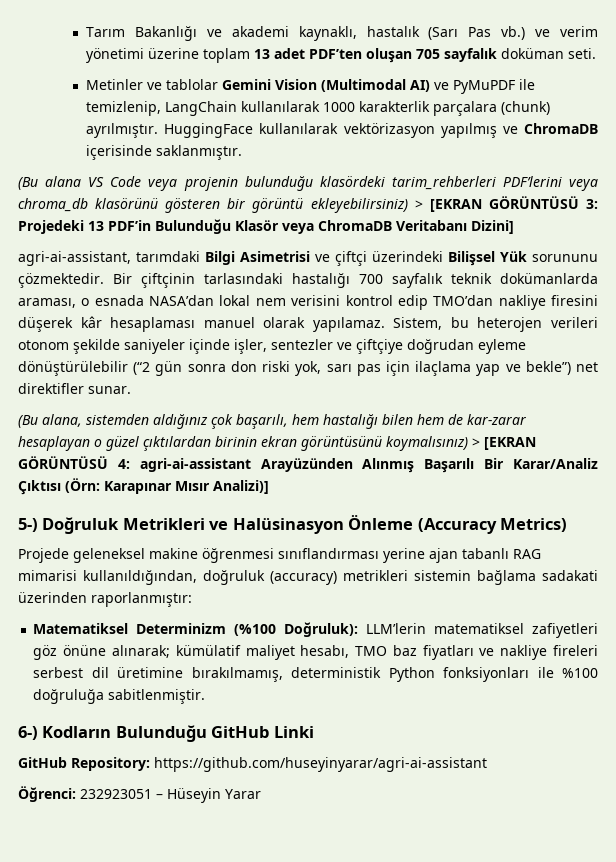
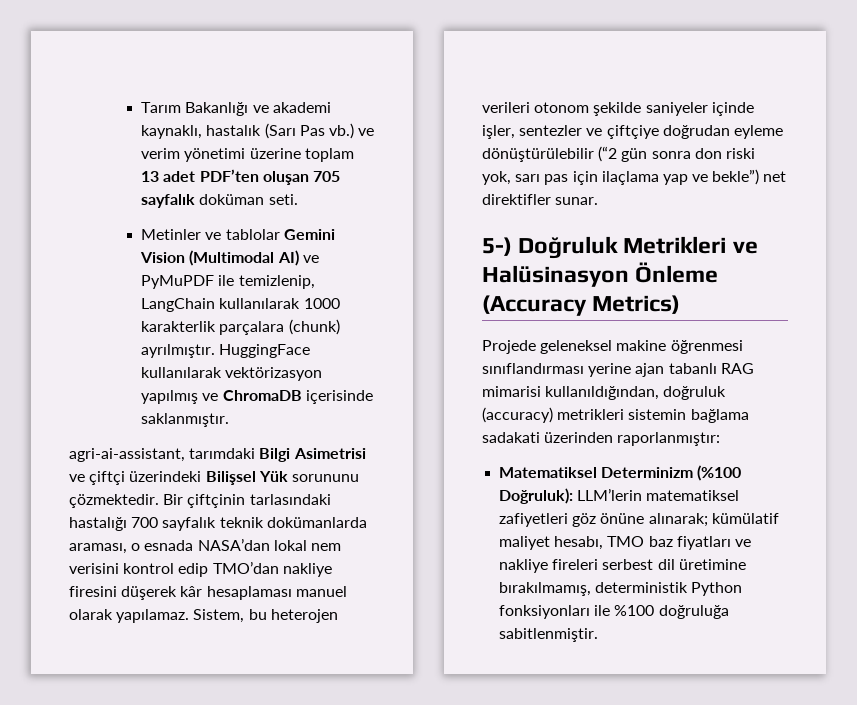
[18,176,599,191] [18,196,598,213] [18,219,514,234] // (Bu alana VS Code veya projenin bulunduğu klasördeki tarim_rehberleri PDF’lerini veya chroma_db klasörünü gösteren bir görüntü ekleyebilirsiniz) > [EKRAN GÖRÜNTÜSÜ 3: Projedeki 13 PDF’in Bulunduğu Klasör veya ChromaDB Veritabanı Dizini] -> (230, 420) none
[18,414,526,429] [18,436,536,451] [18,456,598,473] [18,478,269,495] // (Bu alana, sistemden aldığınız çok başarılı, hem hastalığı bilen hem de kar-zarar hesaplayan o güzel çıktılardan birinin ekran görüntüsünü koymalısınız) > [EKRAN GÖRÜNTÜSÜ 4: agri-ai-assistant Arayüzünden Alınmış Başarılı Bir Karar/Analiz Çıktısı (Örn: Karapınar Mısır Analizi)] -> (599, 201) none
[18,725,314,742] [18,757,487,772] [18,786,261,803] // 6-) Kodların Bulunduğu GitHub Linki // GitHub Repository: https://github.com/huseyinyarar/agri-ai-assistant // Öğrenci: 232923051 – Hüseyin Yarar -> (599, 635) none

